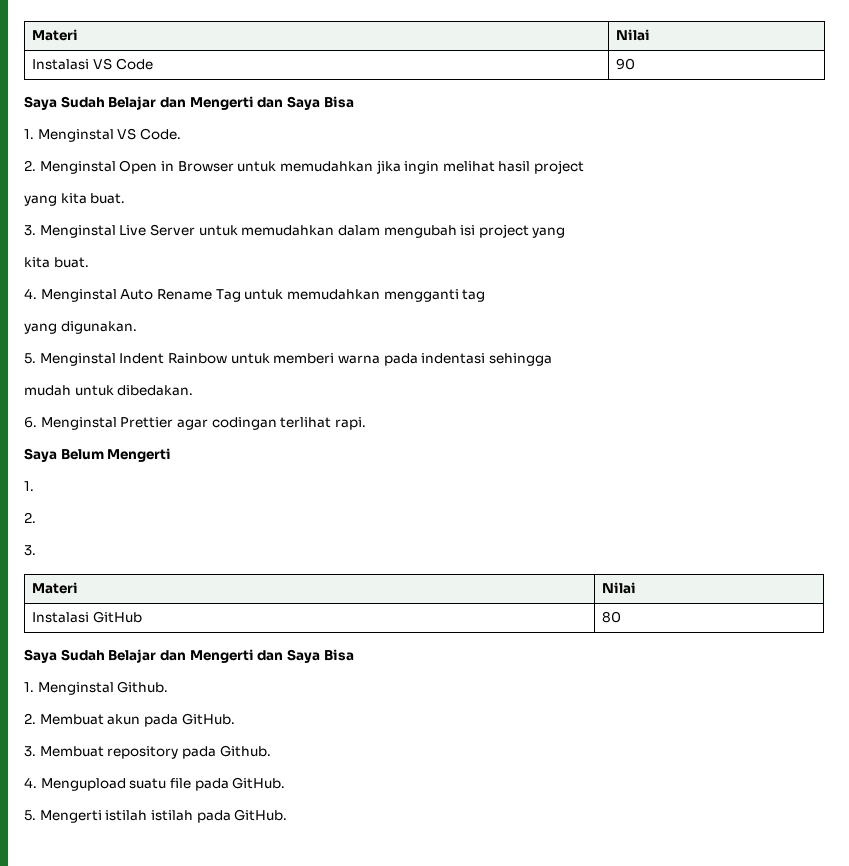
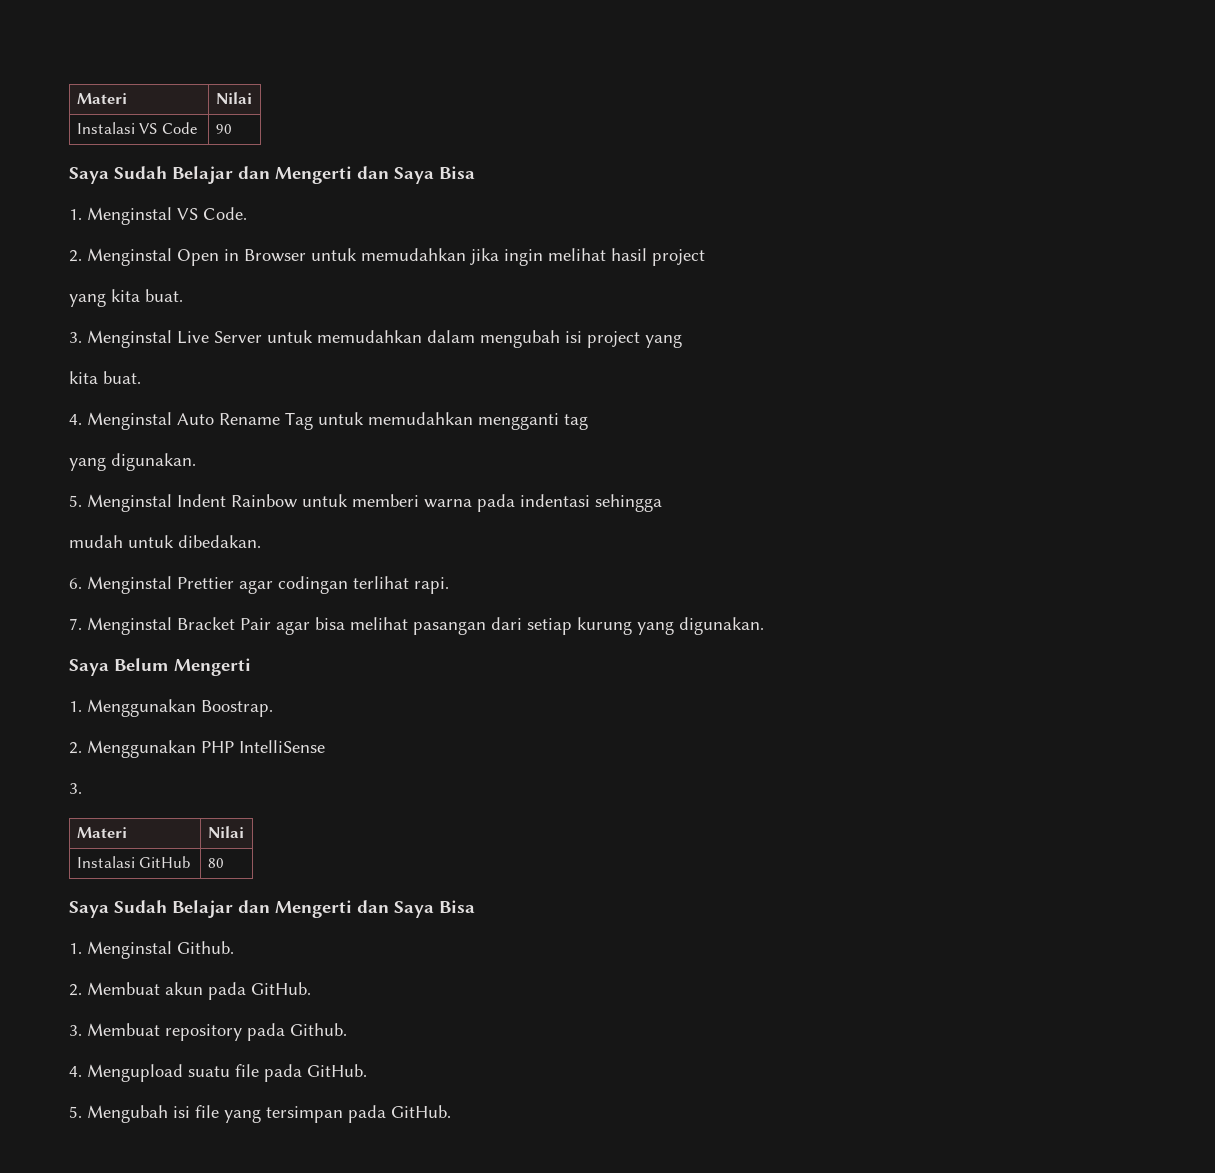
(366, 423) none -> [69,617,764,635] // 7. Menginstal Bracket Pair agar bisa melihat pasangan dari setiap kurung yang digunakan.
[24,512,36,523] // 2. -> [87,699,273,717] [69,740,325,758] Menggunakan Boostrap. // 2. Menggunakan PHP IntelliSense
[39,810,193,823] Mengerti istilah istilah -> [87,1105,343,1123] Mengubah isi file yang tersimpan

